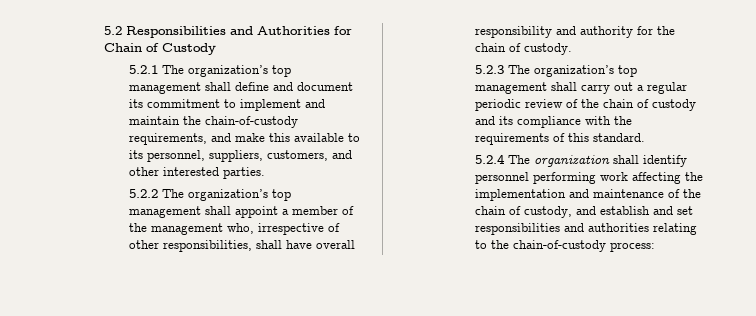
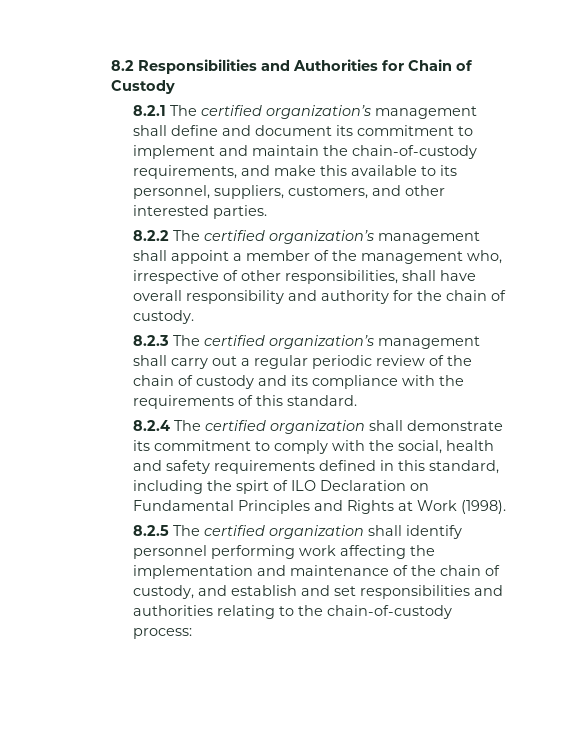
[104,26,123,35] 5.2 -> [111,60,135,71] 8.2
[129,65,292,77] 5.2.1 The organization’s top -> [132,105,371,119] 8.2.1 The certified organization’s
[129,189,292,201] 5.2.2 The organization’s top -> [132,230,374,244] 8.2.2 The certified organization’s
[475,65,638,77] 5.2.3 The organization’s top -> [132,335,374,349] 8.2.3 The certified organization’s
[475,154,531,164] 5.2.4 The -> [132,420,503,434] [132,440,494,454] [132,460,499,474] [132,480,429,494] [132,500,506,514] [132,525,265,536] 8.2.4 The certified organization shall demonstrate its commitment to comply with the social, health and safety requirements defined in this standard, including the spirt of ILO Declaration on Fundamental Principles and Rights at Work (1998). // 8.2.5 The certified

